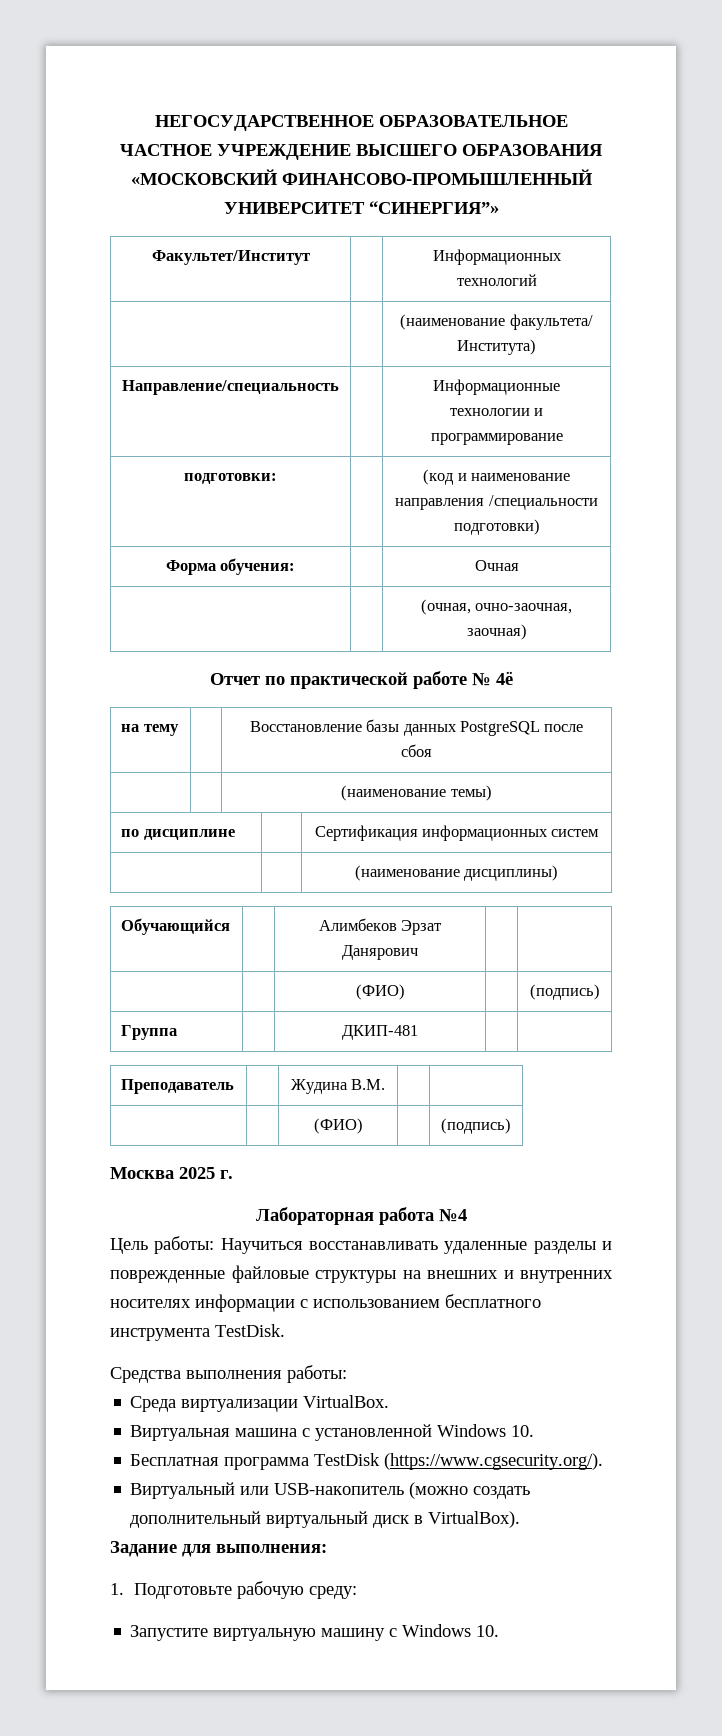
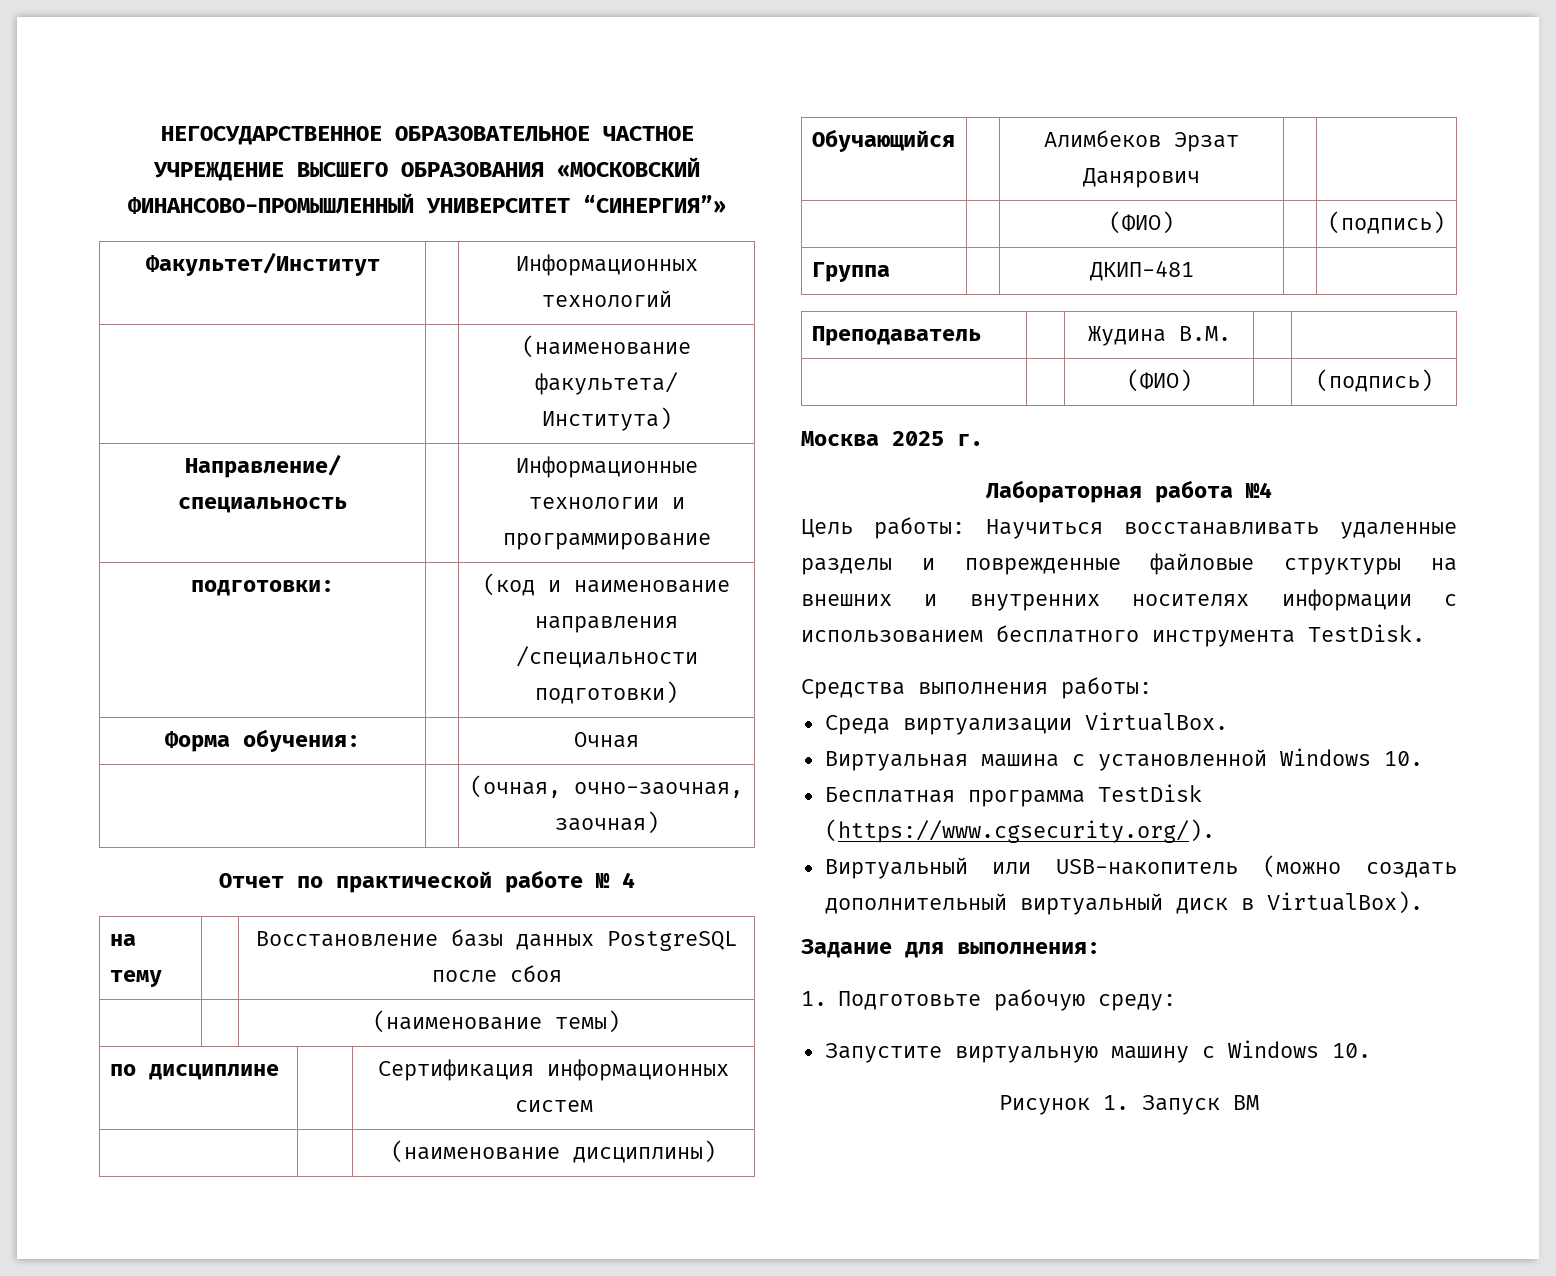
[495,671,513,685] 4ё -> [622,872,635,888] 4
(500, 1631) none -> [999,1095,1259,1115] // Рисунок 1. Запуск ВМ

